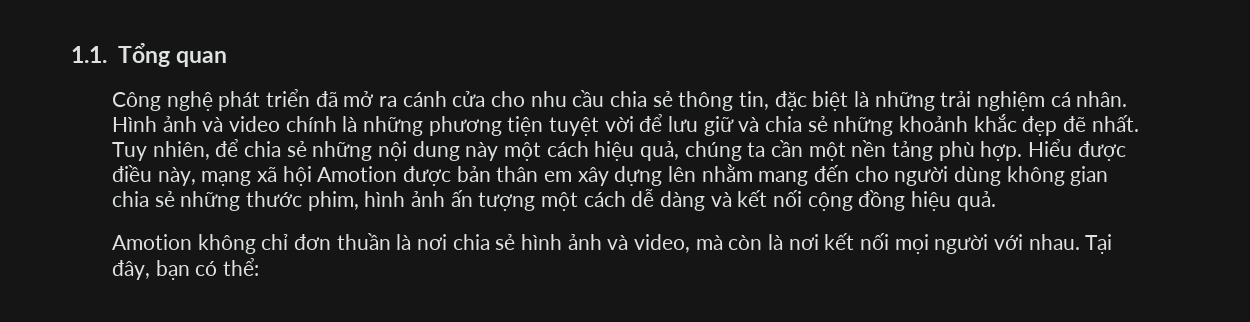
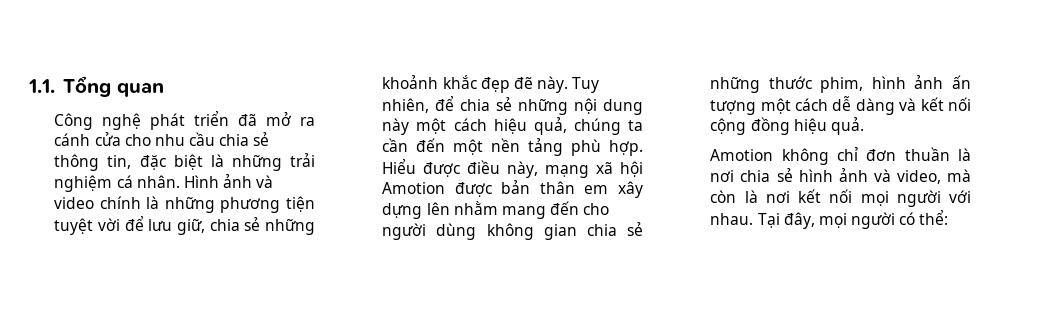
[703,116,760,136] giữ và -> [176,219,205,235] giữ,
[1091,115,1139,132] nhất. -> [537,76,569,93] này.
(804, 148) none -> [416,138,446,152] đến
[155,260,190,280] bạn -> [818,212,896,229] mọi người

